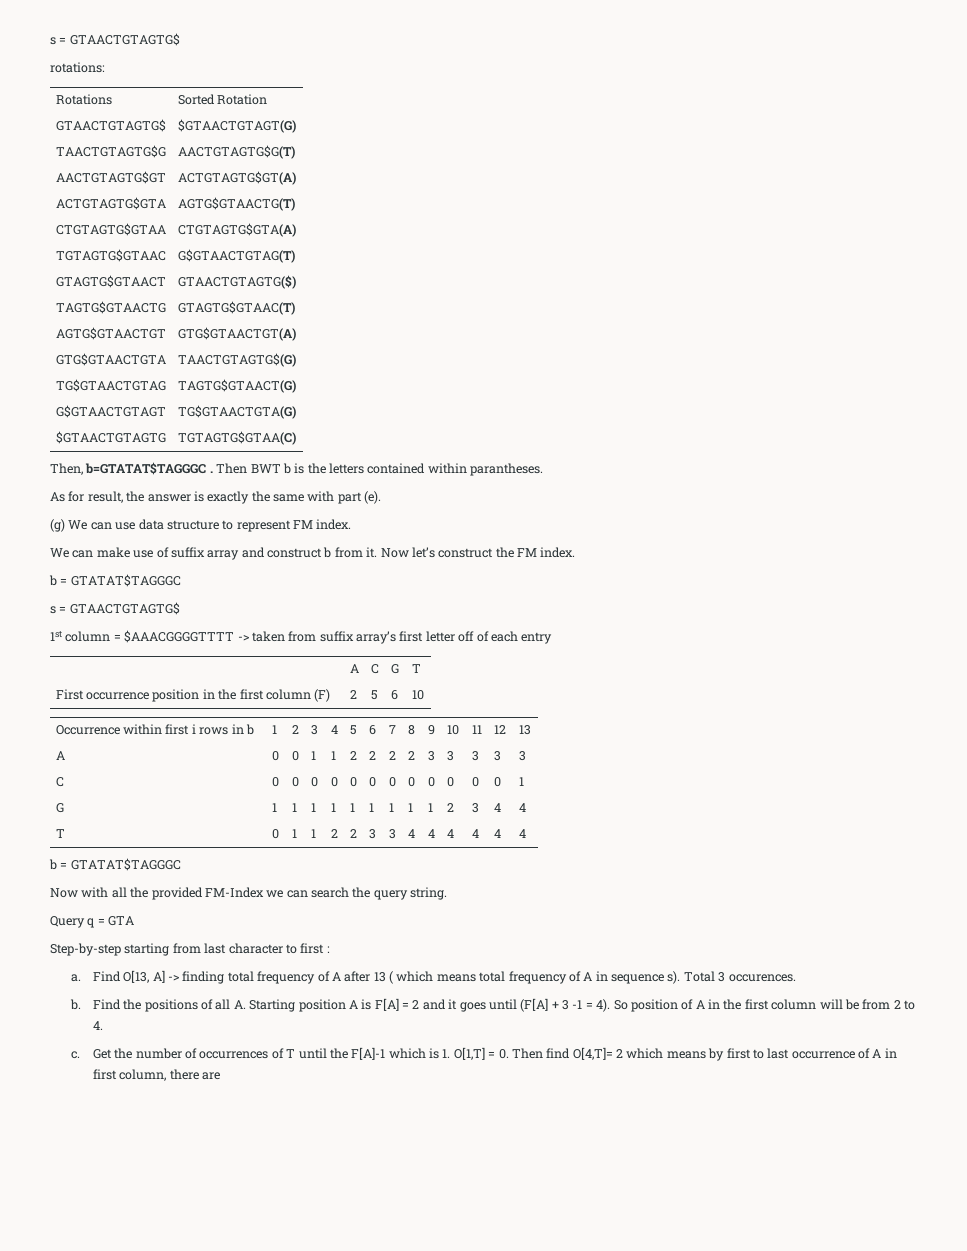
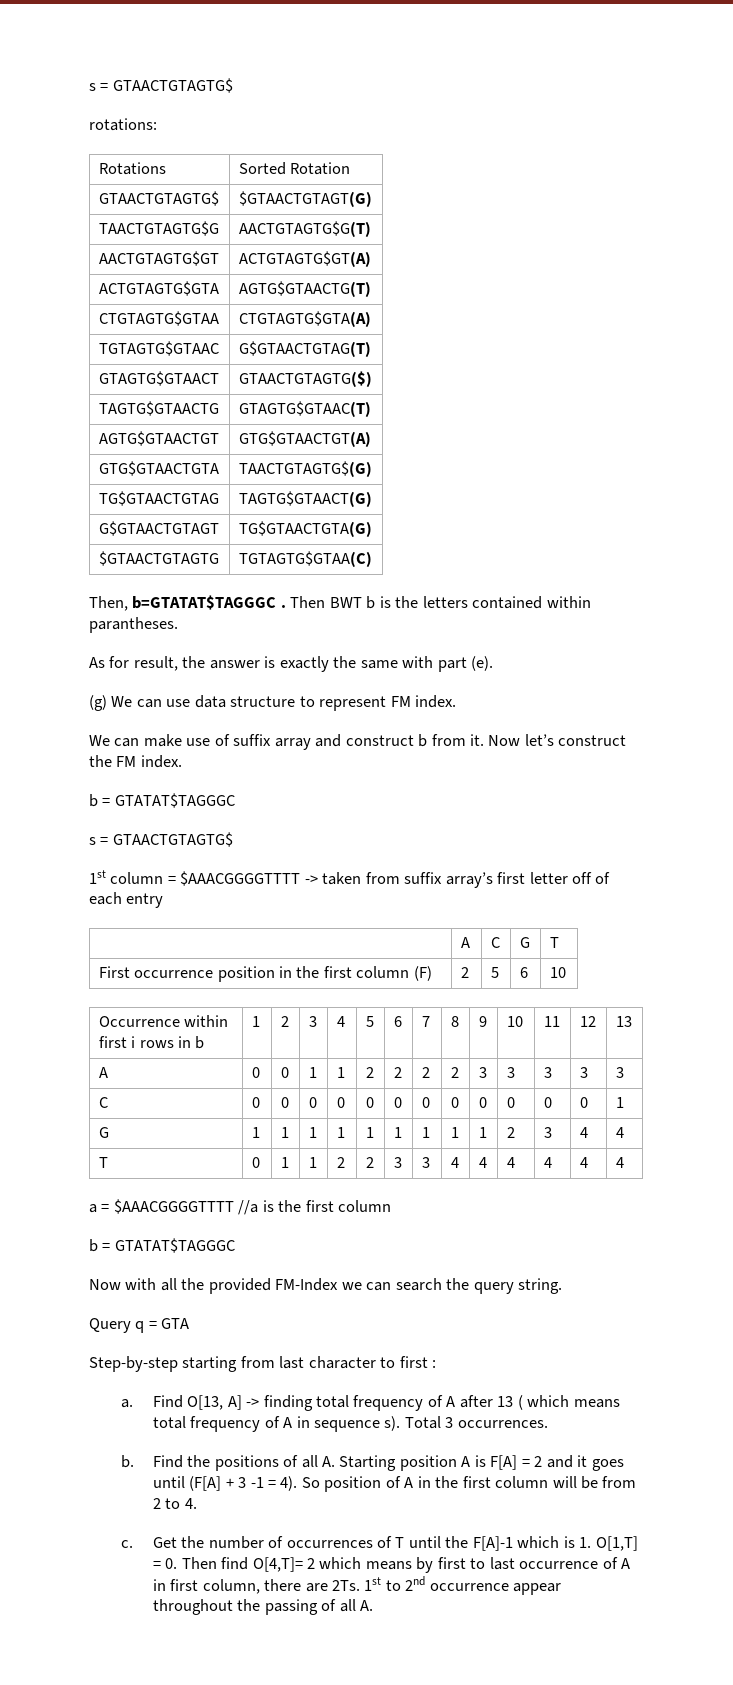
(526, 833) none -> [89,1199,392,1215] // a = $AAACGGGGTTTT //a is the first column
[728,974,796,982] occurences. -> [457,1420,548,1428] occurrences.
(221, 1076) none -> [332,1576,562,1595] [152,1599,374,1615] 2Ts. 1st to 2nd occurrence appear throughout the passing of all A.

